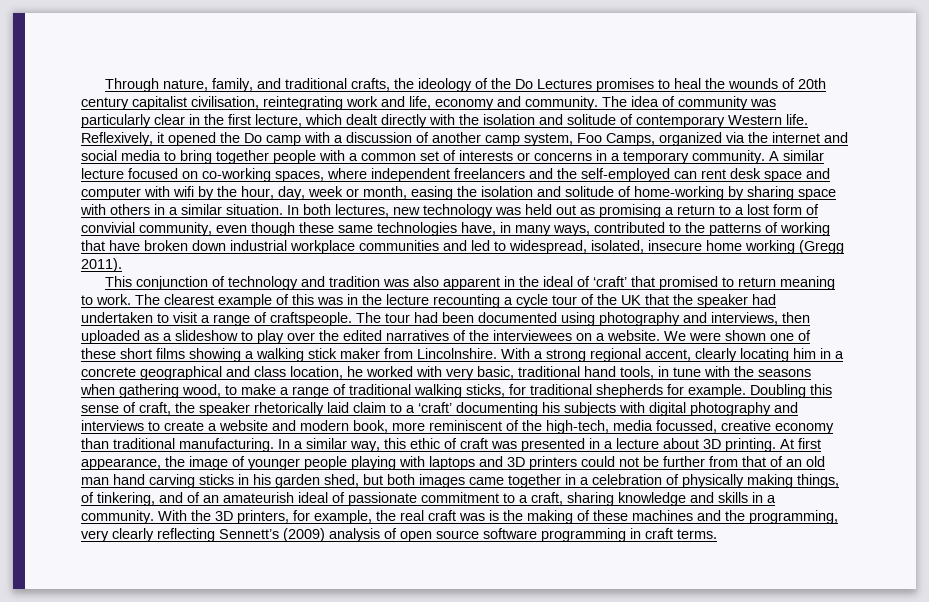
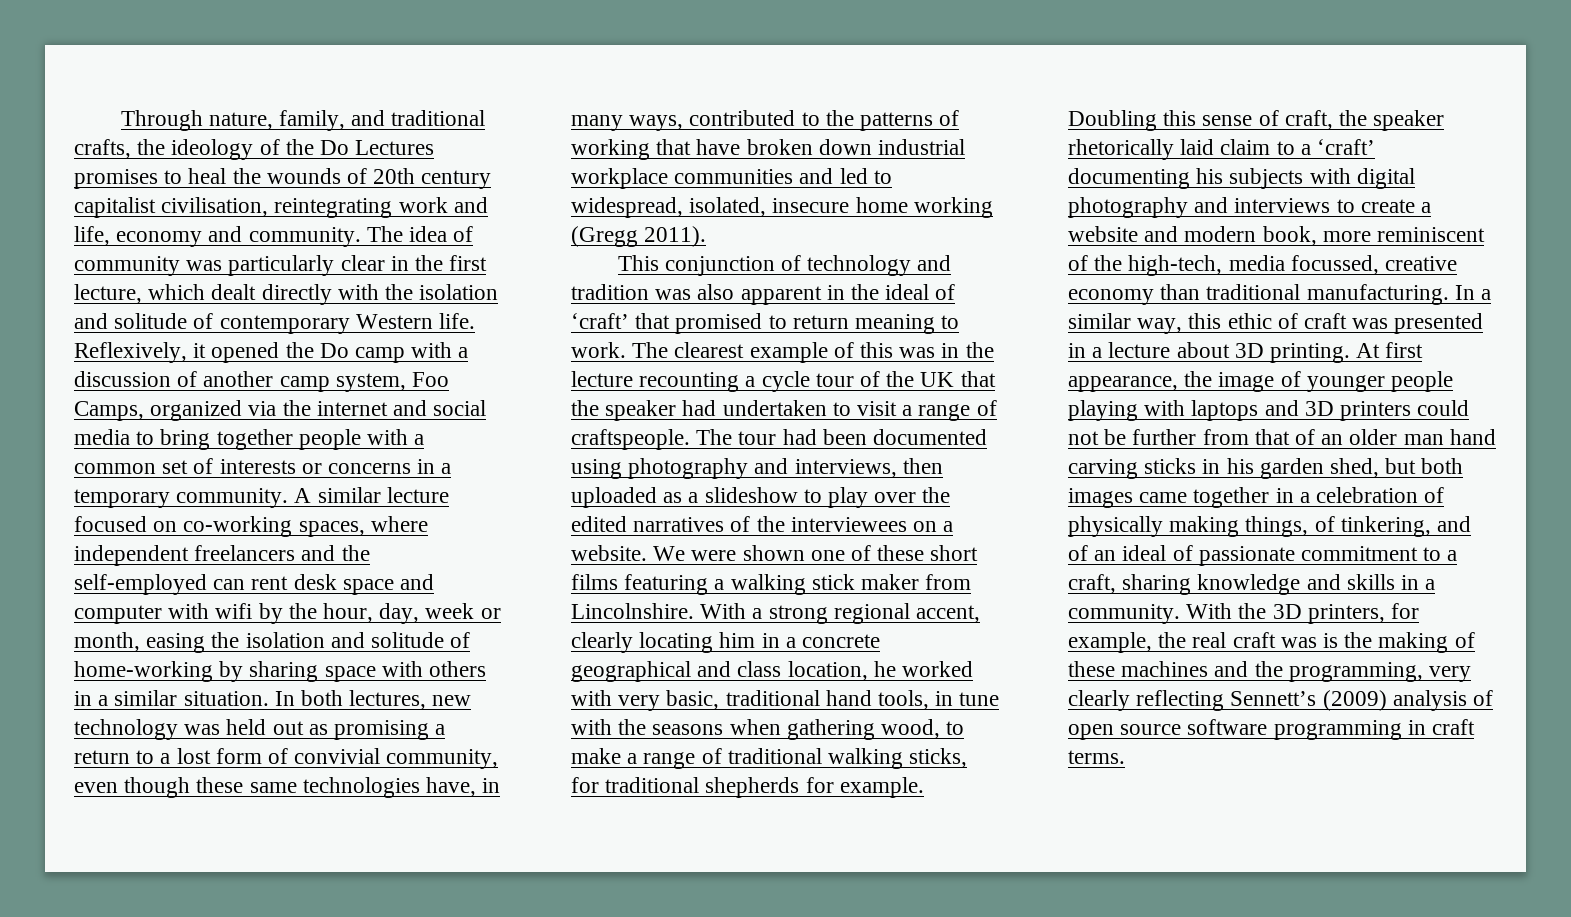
[189,348,241,362] showing -> [624,574,709,595] featuring
[806,456,825,467] old -> [1349,429,1398,445] older
[223,492,294,503] amateurish -> (1117, 555) none

